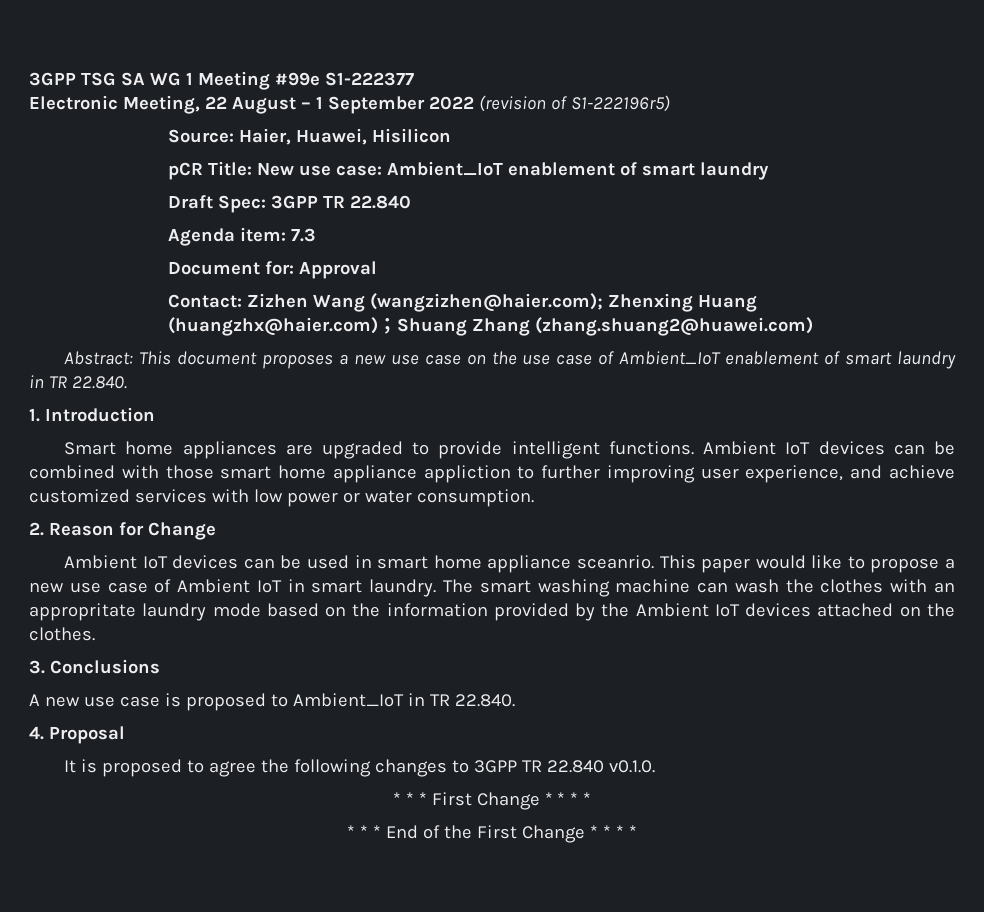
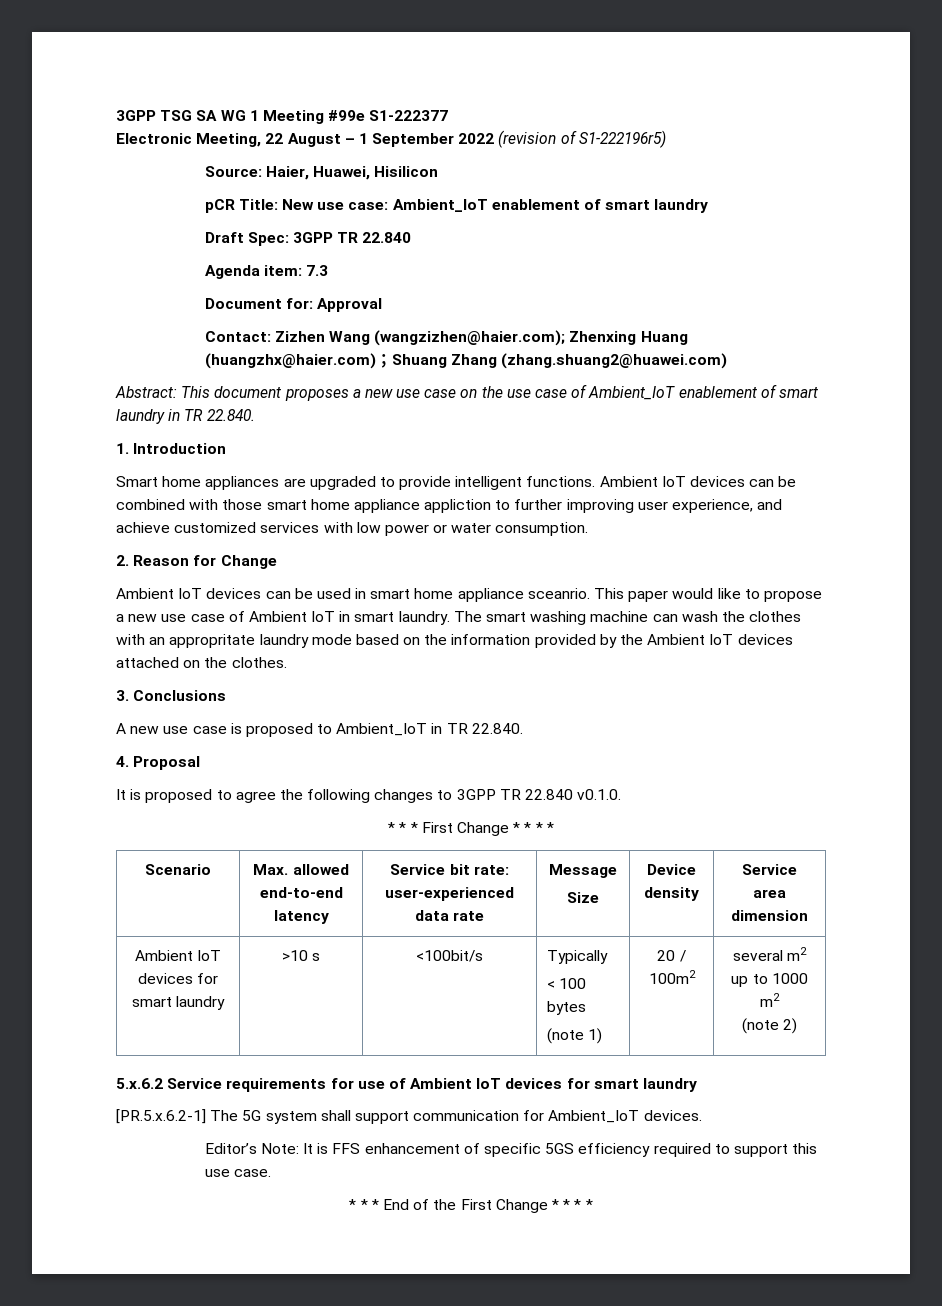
(592, 798) none -> [145,864,211,875] [253,864,349,875] [259,887,343,898] [273,910,329,924] [390,864,509,875] [385,887,514,901] [414,910,485,921] [549,864,617,878] [567,892,599,903] [647,864,696,875] [644,887,699,901] [742,864,797,875] [753,889,786,898] [731,910,808,921] [134,950,222,961] [137,973,219,984] [131,996,226,1010] [281,950,321,961] [416,950,483,962] [547,950,609,964] [547,978,587,989] [547,1001,587,1015] [547,1028,603,1044] [657,950,686,962] [648,970,696,984] [732,947,808,961] [731,973,808,987] [760,993,780,1007] [741,1018,798,1034] [116,1078,698,1092] [116,1109,702,1124] [204,1143,818,1157] [204,1169,271,1177] // Scenario | Max. allowed end-to-end latency | Service bit rate: user-experienced data rate | Message // Size | Device density | Service area dimension // Ambient IoT devices for smart laundry | >10 s | <100bit/s | Typically // < 100 bytes // (note 1) | 20 / 100m2 | several m2 up to 1000 m2 // (note 2) // 5.x.6.2 Service requirements for use of Ambient IoT devices for smart laundry // [PR.5.x.6.2-1] The 5G system shall support communication for Ambient_IoT devices. // Editor’s Note: It is FFS enhancement of specific 5GS efficiency required to support this use case.

